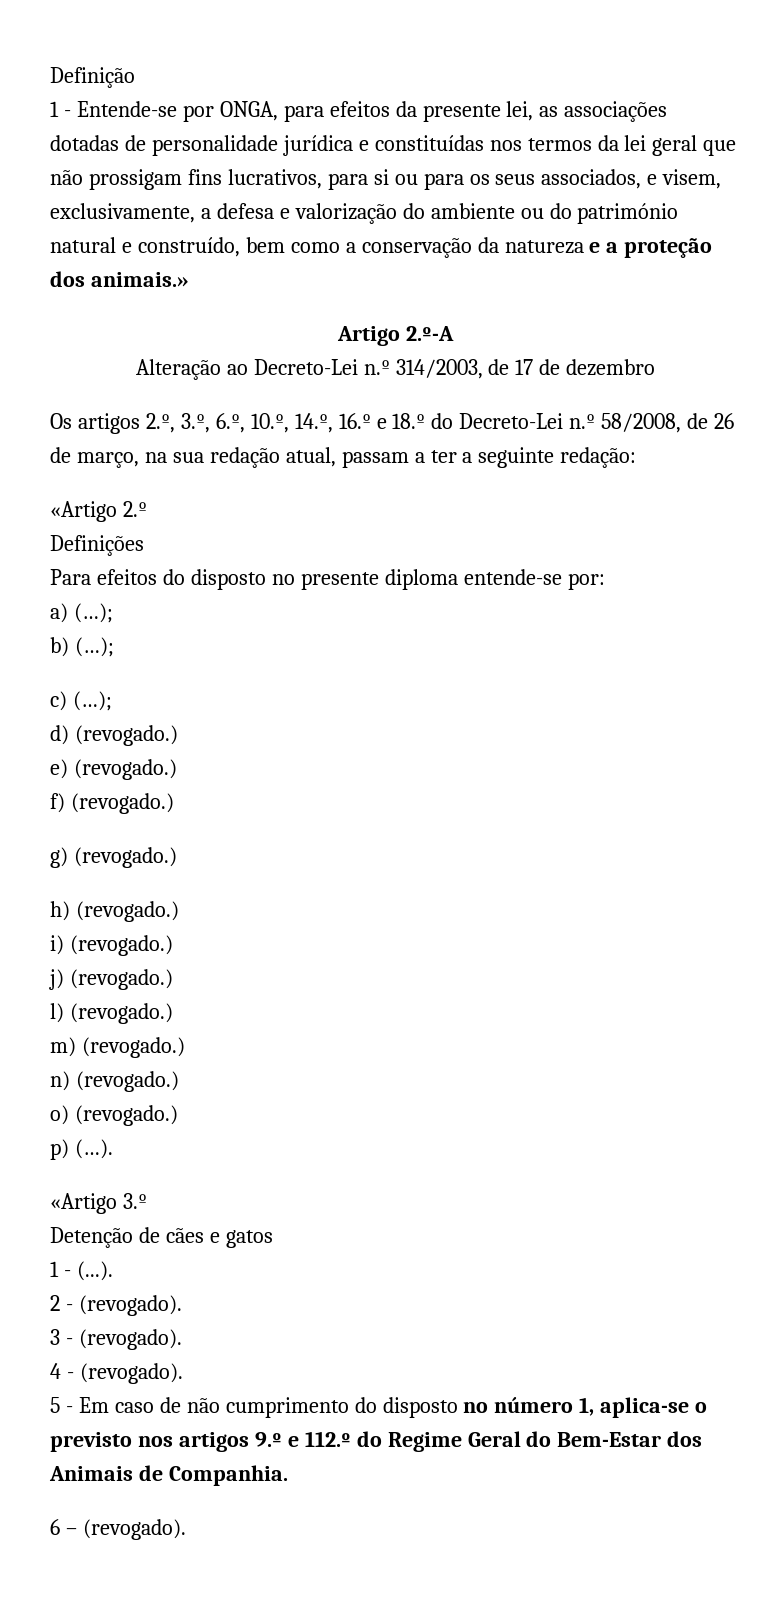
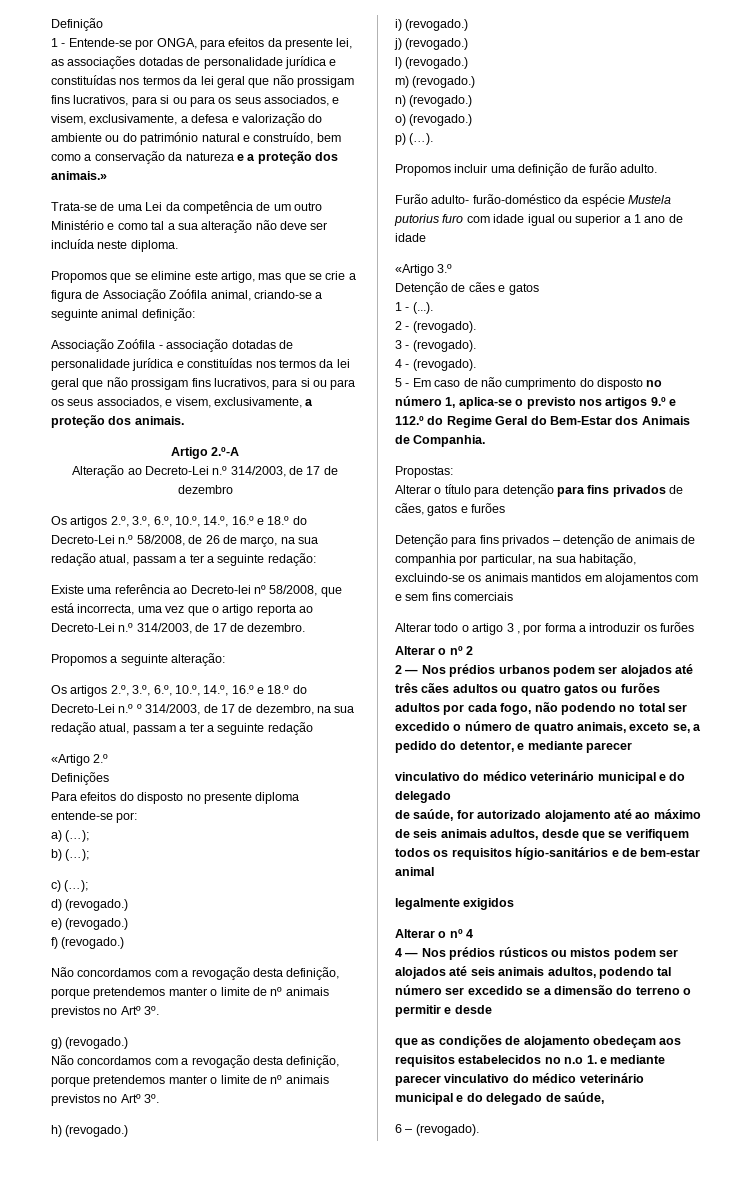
(189, 279) none -> [51,201,322,214] [51,220,328,233] [51,239,178,252] [51,271,356,283] [51,289,323,302] [51,308,195,321] [51,339,293,352] [51,358,350,371] [51,377,356,390] [51,397,314,408] [51,415,184,428] // Trata-se de uma Lei da competência de um outro Ministério e como tal a sua alteração não deve ser incluída neste diploma. // Propomos que se elimine este artigo, mas que se crie a figura de Associação Zoófila animal, criando-se a seguinte animal definição: // Associação Zoófila - associação dotadas de personalidade jurídica e constituídas nos termos da lei geral que não prossigam fins lucrativos, para si ou para os seus associados, e visem, exclusivamente, a proteção dos animais.
(637, 457) none -> [51,584,342,597] [51,603,313,616] [51,623,306,634] [51,653,226,666] [51,685,307,697] [51,704,355,715] [51,722,313,735] // Existe uma referência ao Decreto-lei nº 58/2008, que está incorrecta, uma vez que o artigo reporta ao Decreto-Lei n.º 314/2003, de 17 de dezembro. // Propomos a seguinte alteração: // Os artigos 2.º, 3.º, 6.º, 10.º, 14.º, 16.º e 18.º do Decreto-Lei n.º º 314/2003, de 17 de dezembro, na sua redação atual, passam a ter a seguinte redação
[50,847,177,868] g) (revogado.) -> [51,967,340,980] [51,987,329,999] [51,1006,160,1018] [51,1037,129,1049] [51,1055,340,1068] [51,1075,329,1087] [51,1094,160,1106] Não concordamos com a revogação desta definição, porque pretendemos manter o limite de nº animais previstos no Artº 3º. // g) (revogado.) // Não concordamos com a revogação desta definição, porque pretendemos manter o limite de nº animais previstos no Artº 3º.
(113, 1149) none -> [395,163,658,176] [395,194,671,207] [394,214,683,226] [395,233,426,242] // Propomos incluir uma definição de furão adulto. // Furão adulto- furão-doméstico da espécie Mustela putorius furo com idade igual ou superior a 1 ano de idade
(288, 1475) none -> [395,466,453,478] [395,484,683,497] [395,503,506,516] [395,534,695,547] [395,553,636,566] [395,573,699,585] [395,592,514,601] [395,622,695,635] [395,646,474,655] [395,664,693,677] [395,683,660,696] [395,702,687,715] [395,721,701,734] [395,741,632,753] [395,771,686,784] [395,791,451,803] [395,809,701,822] [395,829,689,841] [395,847,701,860] [395,867,434,876] [395,898,515,910] [395,929,474,938] [395,947,678,960] [395,966,672,979] [395,985,691,995] [395,1005,492,1017] [395,1035,682,1048] [395,1055,666,1067] [395,1073,644,1086] [395,1092,604,1105] // Propostas: // Alterar o título para detenção para fins privados de cães, gatos e furões // Detenção para fins privados – detenção de animais de companhia por particular, na sua habitação, excluindo-se os animais mantidos em alojamentos com e sem fins comerciais // Alterar todo o artigo 3 , por forma a introduzir os furões // Alterar o nº 2 // 2 — Nos prédios urbanos podem ser alojados até três cães adultos ou quatro gatos ou furões adultos por cada fogo, não podendo no total ser excedido o número de quatro animais, exceto se, a pedido do detentor, e mediante parecer // vinculativo do médico veterinário municipal e do delegado // de saúde, for autorizado alojamento até ao máximo de seis animais adultos, desde que se verifiquem todos os requisitos hígio-sanitários e de bem-estar animal // legalmente exigidos // Alterar o nº 4 // 4 — Nos prédios rústicos ou mistos podem ser alojados até seis animais adultos, podendo tal número ser excedido se a dimensão do terreno o permitir e desde // que as condições de alojamento obedeçam aos requisitos estabelecidos no n.o 1. e mediante parecer vinculativo do médico veterinário municipal e do delegado de saúde,

